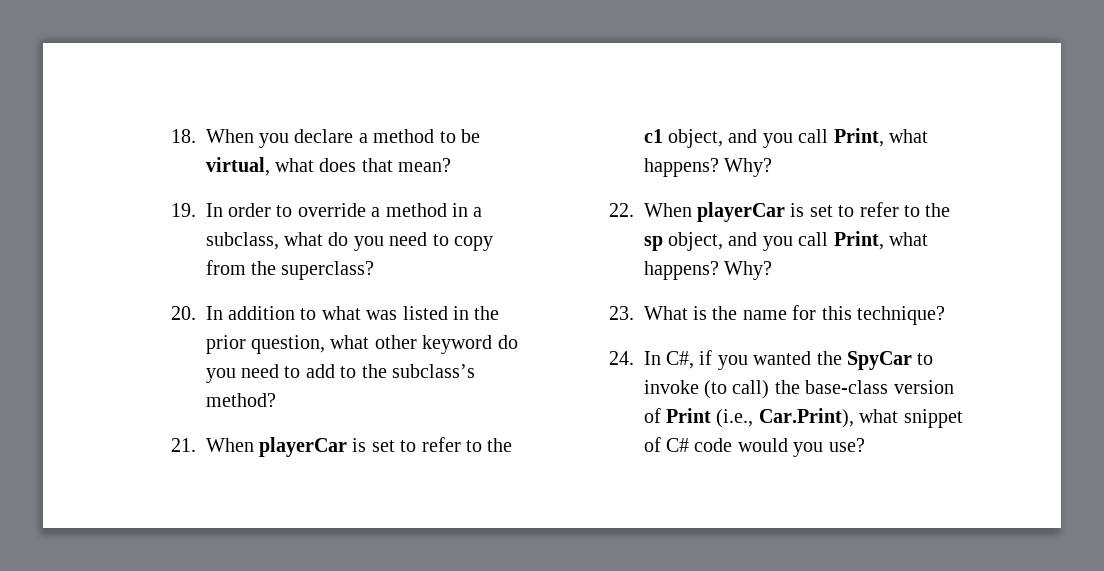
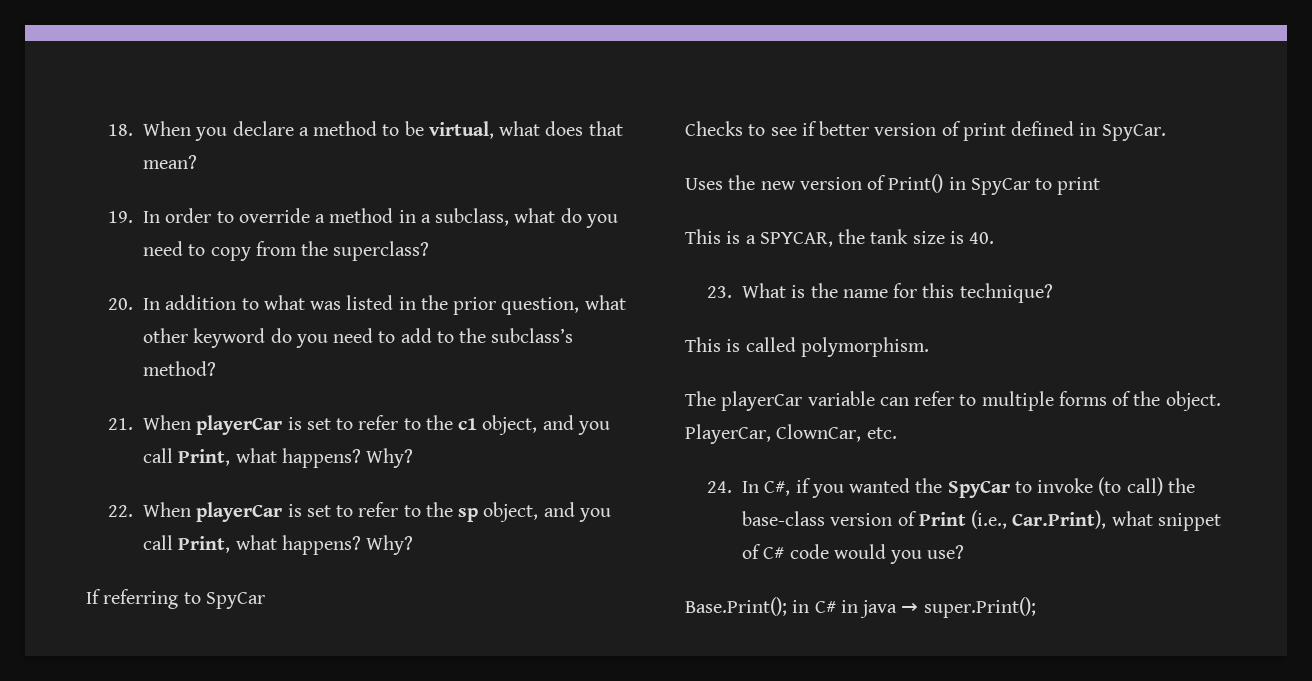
(773, 270) none -> [86,589,265,609] [685,121,1166,141] [685,174,1101,195] [685,229,995,247] // If referring to SpyCar // Checks to see if better version of print defined in SpyCar. // Uses the new version of Print() in SpyCar to print // This is a SPYCAR, the tank size is 40.
(946, 315) none -> [685,337,929,357] [685,391,1221,411] [685,424,897,444] // This is called polymorphism. // The playerCar variable can refer to multiple forms of the object. PlayerCar, ClownCar, etc.
(865, 445) none -> [685,597,1036,618] // Base.Print(); in C# in java → super.Print();

